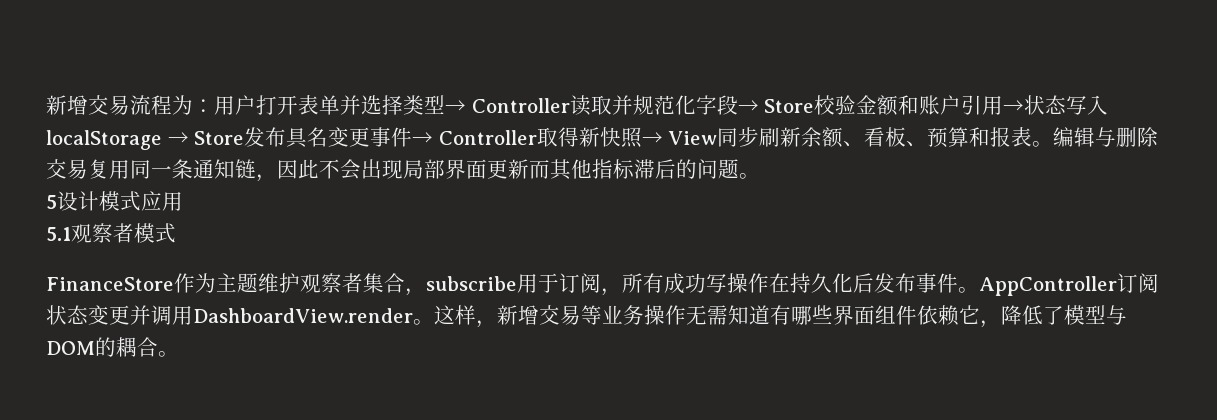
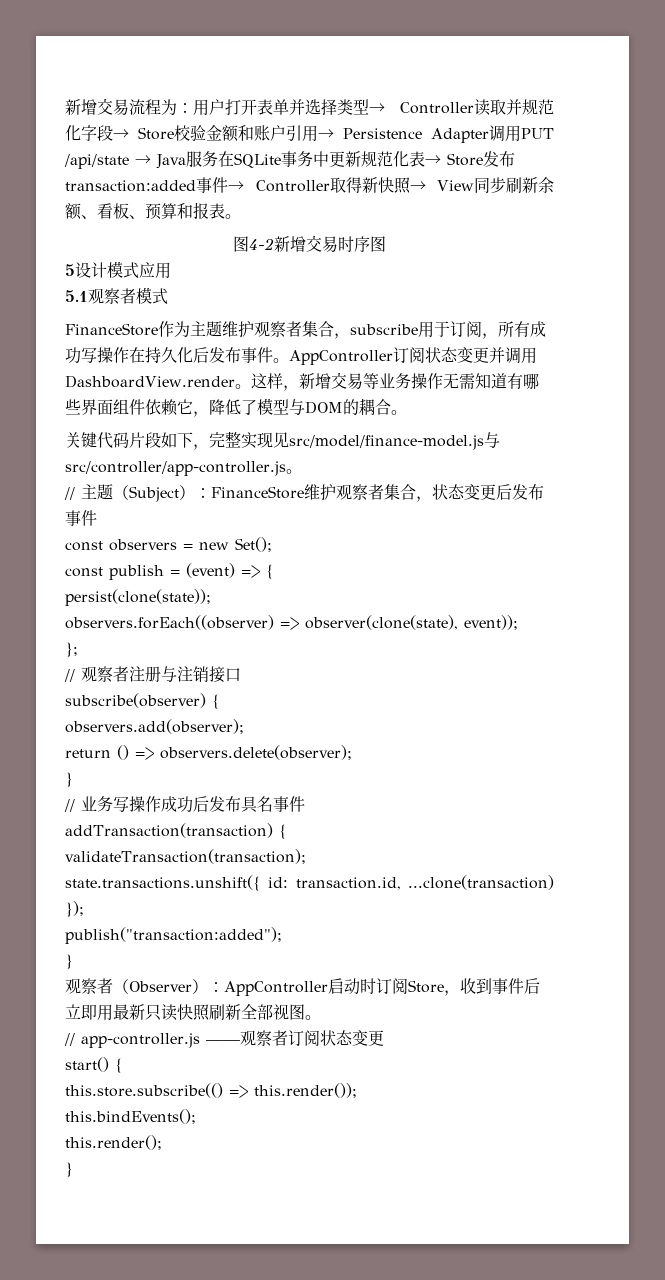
[1024,95,1109,115] [46,130,162,150] 状态写入localStorage -> [343,125,554,143] [64,151,425,169] Persistence Adapter调用PUT /api/state → Java服务在SQLite事务中更新规范化表
[286,127,371,148] 具名变更 -> [65,180,196,192] transaction:added
[1053,127,1159,147] [46,159,760,182] 编辑与删除交易复用同一条通知链，因此不会出现局部界面更新而其他指标滞后的问题。 -> [233,235,386,253] // 图4-2新增交易时序图
(179, 354) none -> [65,431,500,450] [65,461,302,476] [64,484,544,502] [65,510,97,526] [65,537,272,552] [65,563,274,580] [65,589,211,606] [65,615,518,630] [65,642,78,657] [64,666,241,683] [65,693,220,709] [65,719,244,734] [65,745,352,760] [65,772,73,787] [64,796,305,813] [65,823,287,839] [65,849,306,864] [65,875,554,891] [65,901,84,917] [65,927,282,944] [65,954,73,969] [65,978,540,996] [65,1004,321,1021] [64,1030,384,1048] [65,1057,123,1073] [65,1083,357,1098] [65,1109,196,1124] [65,1135,162,1150] [65,1162,73,1177] // 关键代码片段如下，完整实现见src/model/finance-model.js与src/controller/app-controller.js。 // // 主题（Subject）：FinanceStore维护观察者集合，状态变更后发布事件 // const observers = new Set(); // const publish = (event) => { // persist(clone(state)); // observers.forEach((observer) => observer(clone(state), event)); // }; // // 观察者注册与注销接口 // subscribe(observer) { // observers.add(observer); // return () => observers.delete(observer); // } // // 业务写操作成功后发布具名事件 // addTransaction(transaction) { // validateTransaction(transaction); // state.transactions.unshift({ id: transaction.id, ...clone(transaction) }); // publish("transaction:added"); // } // 观察者（Observer）：AppController启动时订阅Store，收到事件后立即用最新只读快照刷新全部视图。 // // app-controller.js ——观察者订阅状态变更 // start() { // this.store.subscribe(() => this.render()); // this.bindEvents(); // this.render(); // }

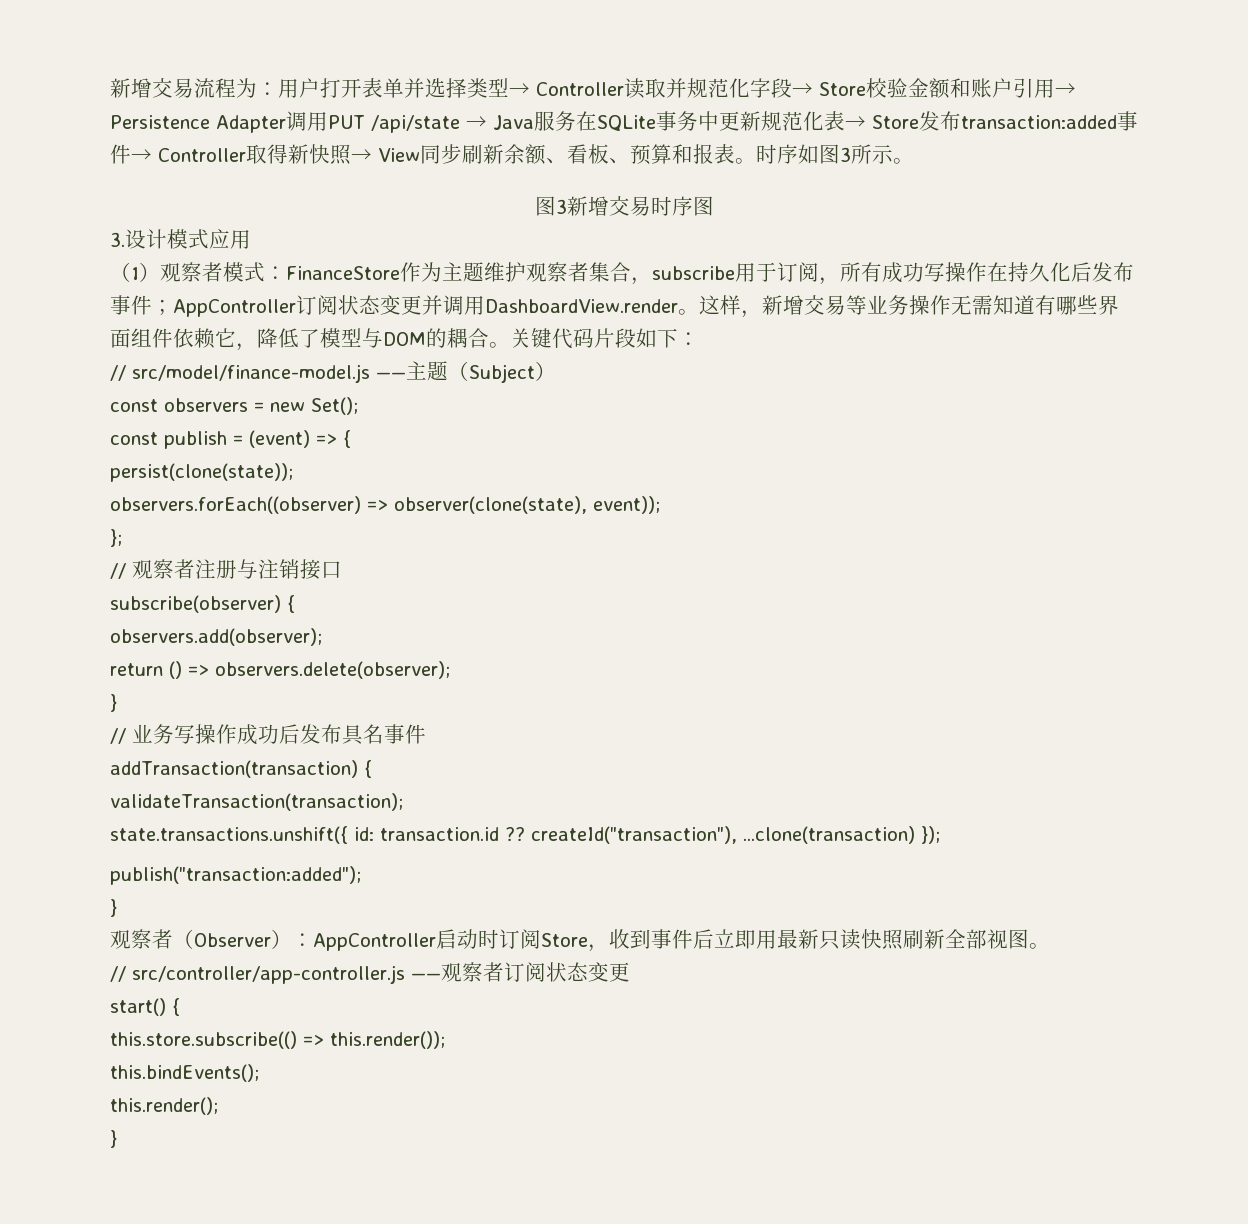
[233,236,274,252] // 图4-2 -> [756,144,914,164] [534,196,567,216] 时序如图3所示。 // 图3
[65,264,75,276] 5 -> [110,232,125,247] 3.
[65,290,88,302] 5.1 -> [110,262,160,282] （1）
(168, 296) // -> [265,266,286,280] ：
[273,358,289,363] 。 -> [152,299,173,315] ；
(407, 412) // -> (510, 345) none
[193,431,500,450] [65,461,302,476] [64,487,75,500] ，完整实现见src/model/finance-model.js与src/controller/app-controller.js。 // // -> [678,332,699,346] [110,364,406,383] ： // // src/model/finance-model.js ——
[195,484,544,502] [65,510,97,526] ：FinanceStore维护观察者集合，状态变更后发布事件 -> (556, 371) none
[295,877,401,890] transaction.id, -> [380,826,737,844] transaction.id ?? createId("transaction"),
[81,1033,200,1048] app-controller.js -> [131,965,405,984] src/controller/app-controller.js

